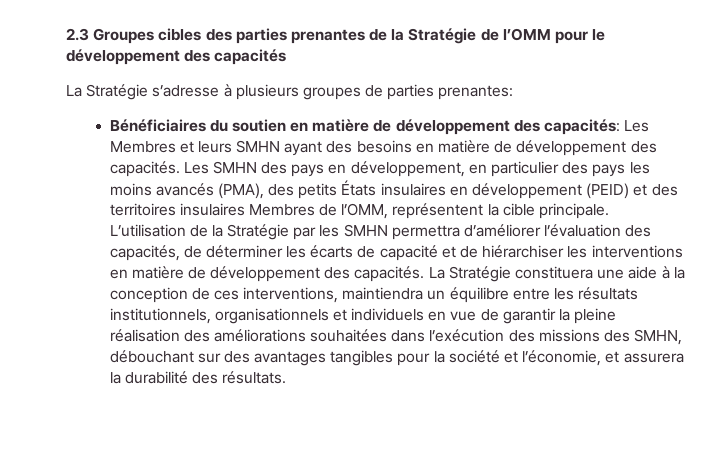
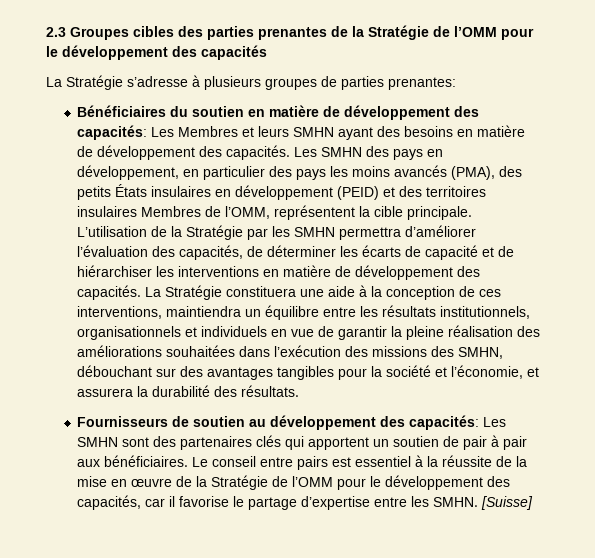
(287, 377) none -> [77,415,507,430] [77,435,528,450] [77,455,528,470] [77,475,511,490] [77,495,534,510] // Fournisseurs de soutien au développement des capacités: Les SMHN sont des partenaires clés qui apportent un soutien de pair à pair aux bénéficiaires. Le conseil entre pairs est essentiel à la réussite de la mise en œuvre de la Stratégie de l’OMM pour le développement des capacités, car il favorise le partage d’expertise entre les SMHN. [Suisse]

